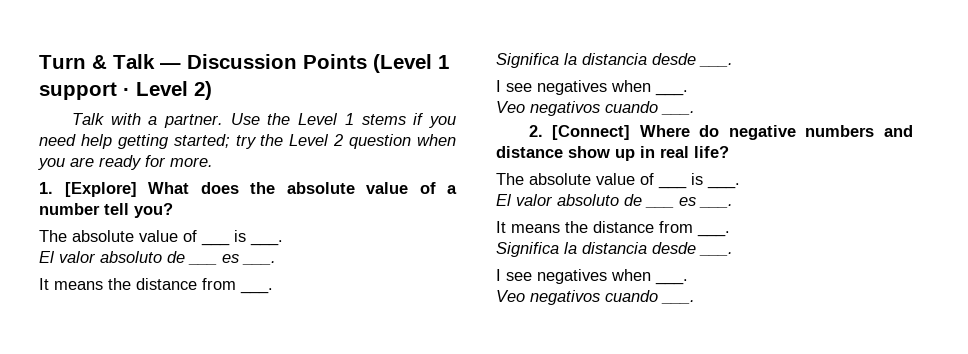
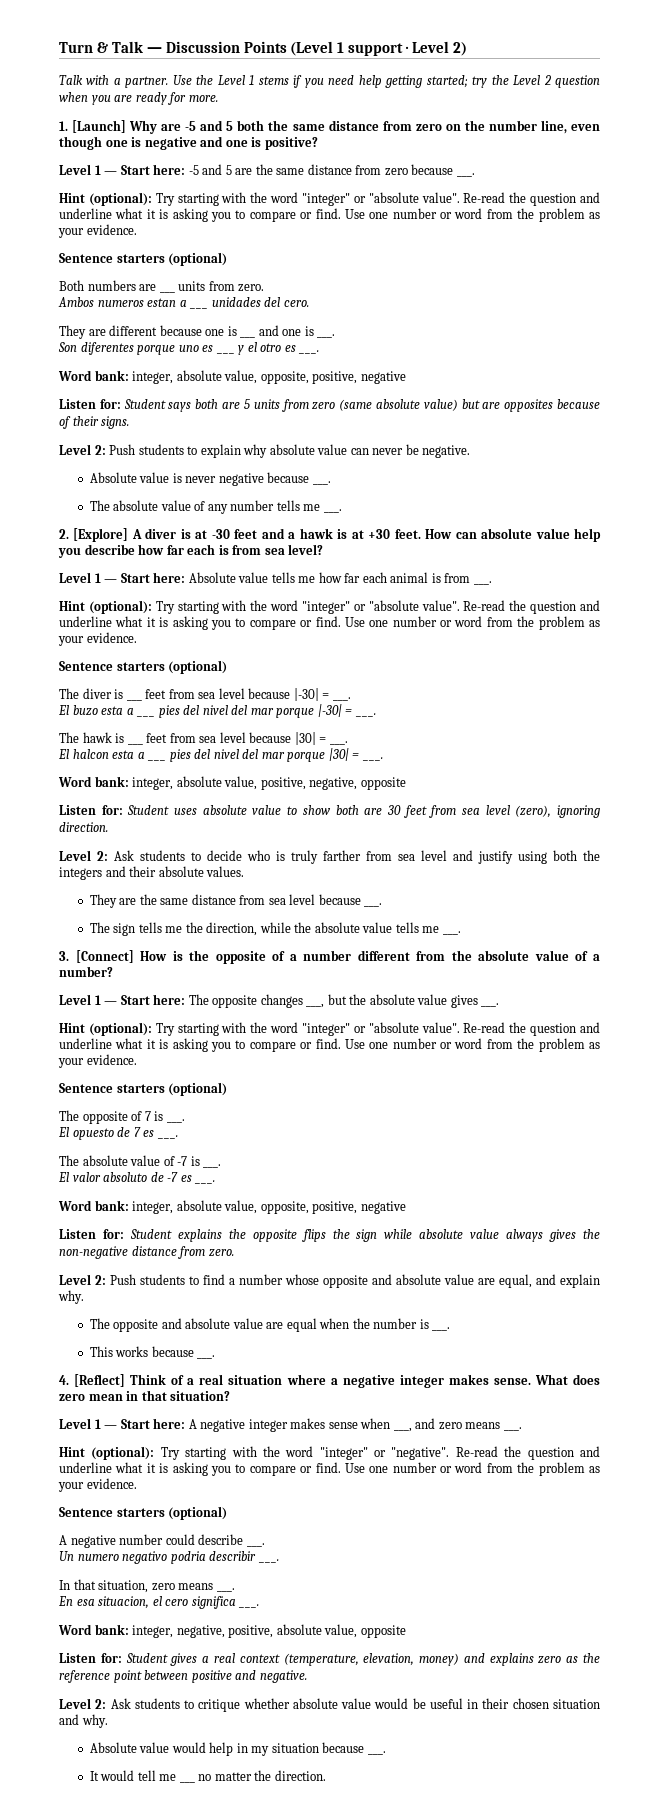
[64,182,239,197] [Explore] What does -> [72,120,600,134] [59,136,318,150] [59,164,475,177] [59,192,600,206] [59,208,601,222] [58,224,137,238] [59,252,228,266] [59,280,157,291] [159,291,175,293] [178,281,265,292] [58,297,187,307] [189,307,209,309] [211,297,309,307] [59,325,237,339] [240,336,256,338] [258,325,336,338] [58,342,214,355] [215,342,320,355] [58,370,406,384] [59,399,600,412] [59,416,130,429] [59,444,471,458] [89,472,331,486] [89,500,342,514] [59,528,601,542] [58,544,324,558] [59,572,492,585] [59,600,600,614] [59,616,601,630] [58,632,137,646] [59,660,228,674] [59,688,124,699] [126,699,142,701] [145,688,351,701] [58,705,134,716] [136,704,376,718] [59,732,125,743] [127,743,143,745] [146,732,348,745] [58,749,145,759] [147,748,383,762] [58,776,406,790] [59,805,600,818] [59,822,108,832] [59,850,600,864] [59,866,245,880] [89,894,383,908] [89,922,461,936] [59,950,446,964] [Launch] Why are -5 and 5 both the same distance from zero on the number line, even though one is negative and one is positive? // Level 1 — Start here: -5 and 5 are the same distance from zero because ___. // Hint (optional): Try starting with the word "integer" or "absolute value". Re-read the question and underline what it is asking you to compare or find. Use one number or word from the problem as your evidence. // Sentence starters (optional) // Both numbers are ___ units from zero. // Ambos numeros estan a ___ unidades del cero. // They are different because one is ___ and one is ___. // Son diferentes porque uno es ___ y el otro es ___. // Word bank: integer, absolute value, opposite, positive, negative // Listen for: Student says both are 5 units from zero (same absolute value) but are opposites because of their signs. // Level 2: Push students to explain why absolute value can never be negative. // Absolute value is never negative because ___. // The absolute value of any number tells me ___. // 2. [Explore] A diver is at -30 feet and a hawk is at +30 feet. How can absolute value help you describe how far each is from sea level? // Level 1 — Start here: Absolute value tells me how far each animal is from ___. // Hint (optional): Try starting with the word "integer" or "absolute value". Re-read the question and underline what it is asking you to compare or find. Use one number or word from the problem as your evidence. // Sentence starters (optional) // The diver is ___ feet from sea level because |-30| = ___. // El buzo esta a ___ pies del nivel del mar porque |-30| = ___. // The hawk is ___ feet from sea level because |30| = ___. // El halcon esta a ___ pies del nivel del mar porque |30| = ___. // Word bank: integer, absolute value, positive, negative, opposite // Listen for: Student uses absolute value to show both are 30 feet from sea level (zero), ignoring direction. // Level 2: Ask students to decide who is truly farther from sea level and justify using both the integers and their absolute values. // They are the same distance from sea level because ___. // The sign tells me the direction, while the absolute value tells me ___. // 3. [Connect] How is the opposite of a number different from
[39,203,173,218] [39,230,197,242] [201,242,230,246] [234,230,283,246] [39,251,185,263] [188,263,217,265] [222,254,276,265] [39,278,273,294] [496,53,733,68] [496,80,688,96] [496,101,695,116] [528,125,913,140] [496,146,729,161] [496,173,654,185] [658,185,687,189] [691,173,740,189] [496,194,642,206] [645,206,674,208] [679,197,733,208] [496,221,730,237] [496,242,733,257] [496,269,688,285] [496,290,695,305] number tell you? // The absolute value of ___ is ___. // El valor absoluto de ___ es ___. // It means the distance from ___. // Significa la distancia desde ___. // I see negatives when ___. // Veo negativos cuando ___. // 2. [Connect] Where do negative numbers and distance show up in real life? // The absolute value of ___ is ___. // El valor absoluto de ___ es ___. // It means the distance from ___. // Significa la distancia desde ___. // I see negatives when ___. // Veo negativos cuando ___. -> [59,966,113,977] [59,994,500,1008] [59,1022,600,1036] [59,1038,601,1052] [58,1054,137,1068] [59,1082,228,1096] [59,1110,185,1124] [58,1127,178,1140] [59,1155,222,1168] [58,1172,216,1184] [58,1200,406,1214] [59,1229,601,1242] [59,1246,234,1259] [59,1274,600,1288] [58,1290,84,1304] [89,1318,451,1332] [89,1346,216,1359] [59,1374,600,1388] [59,1390,231,1401] [59,1418,522,1432] [59,1446,600,1460] [59,1462,601,1476] [58,1478,137,1492] [59,1506,228,1520] [59,1534,265,1548] [59,1551,279,1564] [59,1579,235,1593] [58,1596,260,1609] [58,1624,406,1638] [59,1653,600,1666] [59,1670,307,1683] [59,1698,600,1712] [59,1714,108,1728] [89,1742,386,1756] [89,1770,177,1781] [179,1781,195,1783] [198,1770,326,1781] number? // Level 1 — Start here: The opposite changes ___, but the absolute value gives ___. // Hint (optional): Try starting with the word "integer" or "absolute value". Re-read the question and underline what it is asking you to compare or find. Use one number or word from the problem as your evidence. // Sentence starters (optional) // The opposite of 7 is ___. // El opuesto de 7 es ___. // The absolute value of -7 is ___. // El valor absoluto de -7 es ___. // Word bank: integer, absolute value, opposite, positive, negative // Listen for: Student explains the opposite flips the sign while absolute value always gives the non-negative distance from zero. // Level 2: Push students to find a number whose opposite and absolute value are equal, and explain why. // The opposite and absolute value are equal when the number is ___. // This works because ___. // 4. [Reflect] Think of a real situation where a negative integer makes sense. What does zero mean in that situation? // Level 1 — Start here: A negative integer makes sense when ___, and zero means ___. // Hint (optional): Try starting with the word "integer" or "negative". Re-read the question and underline what it is asking you to compare or find. Use one number or word from the problem as your evidence. // Sentence starters (optional) // A negative number could describe ___. // Un numero negativo podria describir ___. // In that situation, zero means ___. // En esa situacion, el cero significa ___. // Word bank: integer, negative, positive, absolute value, opposite // Listen for: Student gives a real context (temperature, elevation, money) and explains zero as the reference point between positive and negative. // Level 2: Ask students to critique whether absolute value would be useful in their chosen situation and why. // Absolute value would help in my situation because ___. // It would tell me ___ no matter the direction.

